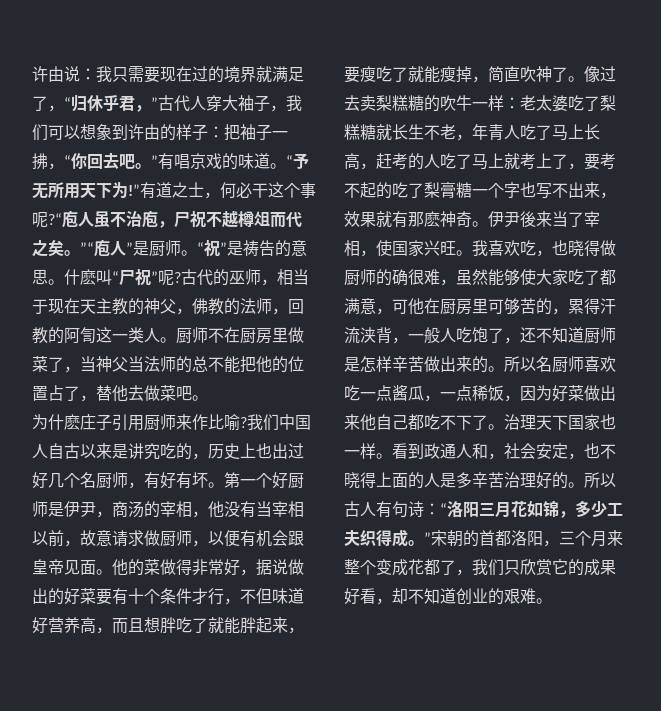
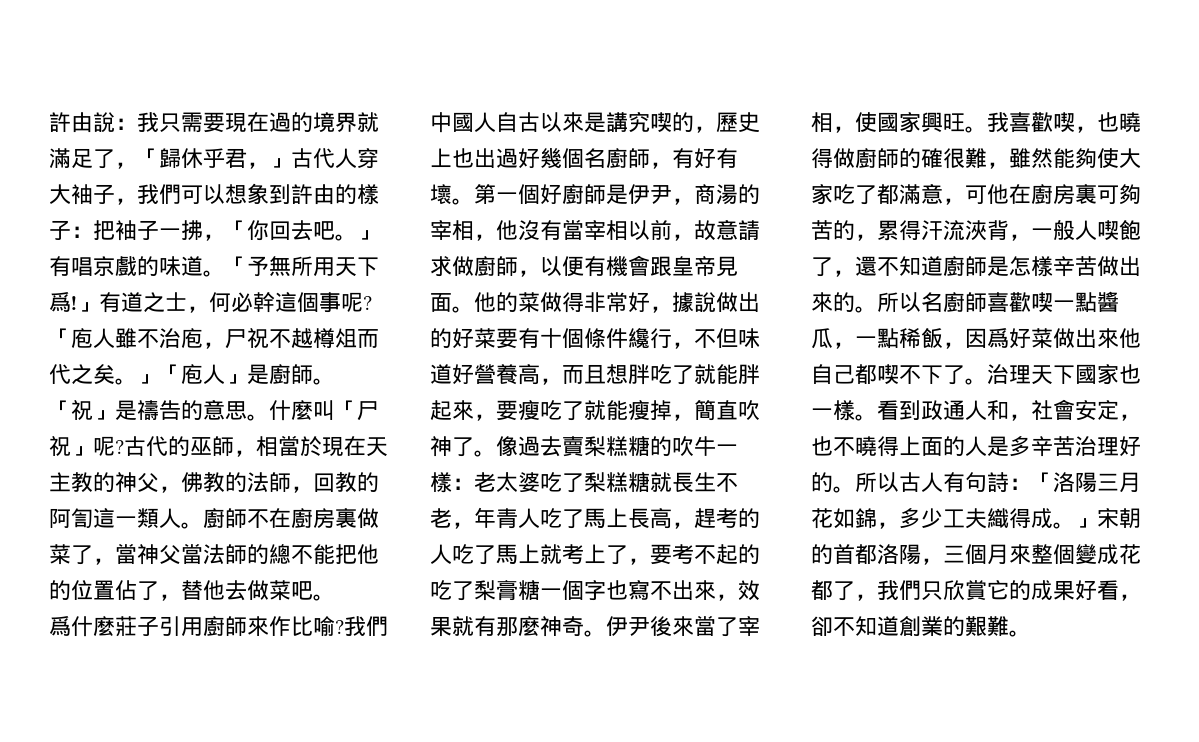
[32,66,80,82] 许由说 -> [49,112,115,133] 許由說
[160,66,208,82] 现在过 -> [225,112,291,132] 現在過
[272,66,304,82] [32,95,87,112] 满足了，“归 -> [49,148,181,169] 滿足了，「歸
[151,97,158,109] ” -> [269,158,291,168] 」
[32,124,48,141] 们 -> [159,184,181,204] 們
[128,124,192,141] 许由的样 -> [291,184,379,205] 許由的樣
[64,155,71,167] “ -> [225,220,247,238] 「
[151,153,309,170] [32,182,316,199] [32,210,110,228] ”有唱京戏的味道。“予无所用天下为!”有道之士，何必干这个事呢?“庖人虽 -> [357,230,379,240] [49,256,379,277] [49,291,372,313] [49,328,137,348] 」有唱京戲的味道。「予無所用天下爲!」有道之士，何必幹這個事呢?「庖人雖
[80,239,307,257] [32,269,158,286] ”“庖人”是厨师。“祝”是祷告的意思。什麽叫“尸祝” -> [137,364,335,385] [49,399,379,421] [49,436,93,456] 」「庖人」是廚師。「祝」是禱告的意思。什麼叫「尸祝」
[245,269,309,286] [32,299,64,314] 师，相当于现 -> [212,435,344,457] 師，相當於現
[256,298,272,314] 师 -> [269,472,291,492] 師
[96,327,304,343] [32,356,208,373] 这一类人。厨师不在厨房里做菜了，当神父当法师的总 -> [93,507,379,529] [49,543,291,565] 這一類人。廚師不在廚房裏做菜了，當神父當法師的總
[48,385,64,401] 占 -> [115,580,137,600] 佔
[32,414,192,431] 为什麽庄子引用厨师来 -> [49,616,269,637] 爲什麼莊子引用廚師來
[263,414,311,431] 们中国 -> [366,616,388,636] [430,112,474,133] 們中國
[96,443,304,460] [32,472,304,489] [32,501,48,517] 来是讲究吃的，历史上也出过好几个名厨师，有好有坏。第一个好厨师 -> [562,111,760,133] [430,148,738,169] [430,184,606,205] 來是講究喫的，歷史上也出過好幾個名廚師，有好有壞。第一個好廚師
[128,501,144,518] 汤 -> [716,184,738,205] 湯
[224,501,272,518] 没有当 -> [518,219,584,241] 沒有當
[112,530,304,547] [32,559,80,575] 请求做厨师，以便有机会跟皇帝见 -> [738,220,760,240] [430,255,738,277] 請求做廚師，以便有機會跟皇帝見
[256,559,288,576] 据说 -> [672,292,716,313] 據說
[144,588,208,604] 个条件才 -> [562,328,650,349] 個條件纔
[48,617,80,633] 营养 -> [474,364,518,385] 營養
[272,617,288,633] 来 -> [452,400,474,420] 來
[488,66,504,83] 简 -> [694,400,716,421] 簡
[600,66,616,82] [344,95,376,111] 过去卖 -> [518,436,584,457] 過去賣
[488,95,504,111] 样 -> [430,472,452,493] 樣
[392,124,408,140] 长 -> [672,472,694,492] 長
[552,124,600,141] [344,153,392,170] 马上长高，赶 -> [584,508,716,529] 馬上長高，趕
[472,153,488,170] 马 -> [496,544,518,564] 馬
[488,182,600,199] 个字也写不出来 -> [562,580,716,601] 個字也寫不出來
[424,211,440,227] 麽 -> [518,616,540,636] 麼
[536,211,568,227] 来当 -> [672,615,716,636] 來當
[392,240,440,257] 国家兴 -> [877,112,943,133] 國家興
[504,240,616,257] [344,269,520,286] 欢吃，也晓得做厨师的确很难，虽然能够 -> [1031,112,1141,133] [811,148,1097,169] 歡喫，也曉得做廚師的確很難，雖然能夠
[344,298,360,314] 满 -> [899,184,921,205] 滿
[440,298,520,315] 厨房里可够 -> [1031,183,1141,205] 廚房裏可夠
[360,327,376,343] 浃 -> [965,220,987,241] 浹
[456,327,616,344] [344,356,392,372] 吃饱了，还不知道厨师是怎样 -> [1097,220,1141,240] [811,256,1053,277] 喫飽了，還不知道廚師是怎樣
[456,356,472,372] 来 -> [811,292,833,312] 來
[552,356,616,372] [344,385,552,402] 厨师喜欢吃一点酱瓜，一点稀饭，因为 -> [943,291,1119,312] [811,328,1009,349] 廚師喜歡喫一點醬瓜，一點稀飯，因爲
[344,414,360,430] 来 -> [1097,328,1119,348] 來
[424,414,440,430] 吃 -> [877,364,899,384] 喫
[568,414,616,431] [344,443,376,459] 国家也一样 -> [1075,364,1141,385] [811,400,855,421] 國家也一樣
[520,443,536,459] 会 -> [1053,399,1075,420] 會
[344,472,360,489] 晓 -> [855,436,877,457] 曉
[408,501,479,518] 诗：“洛阳 -> [987,472,1097,493] 詩：「洛陽
[543,501,559,517] 锦 -> [855,508,877,529] 錦
[360,529,623,547] [344,559,392,575] 织得成。”宋朝的首都洛阳，三个月来整个变 -> [987,508,1141,529] [811,543,1097,565] 織得成。」宋朝的首都洛陽，三個月來整個變
[488,559,552,576] 们只欣赏 -> [899,580,987,601] 們只欣賞
[392,588,536,605] 却不知道创业的艰难 -> [811,616,1009,636] 卻不知道創業的艱難

